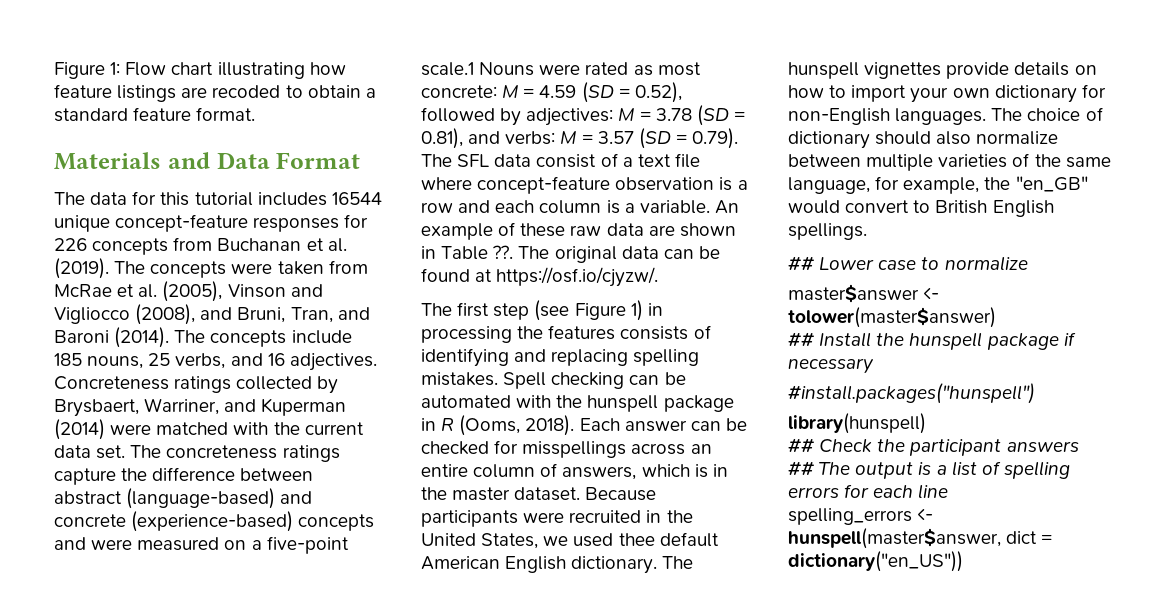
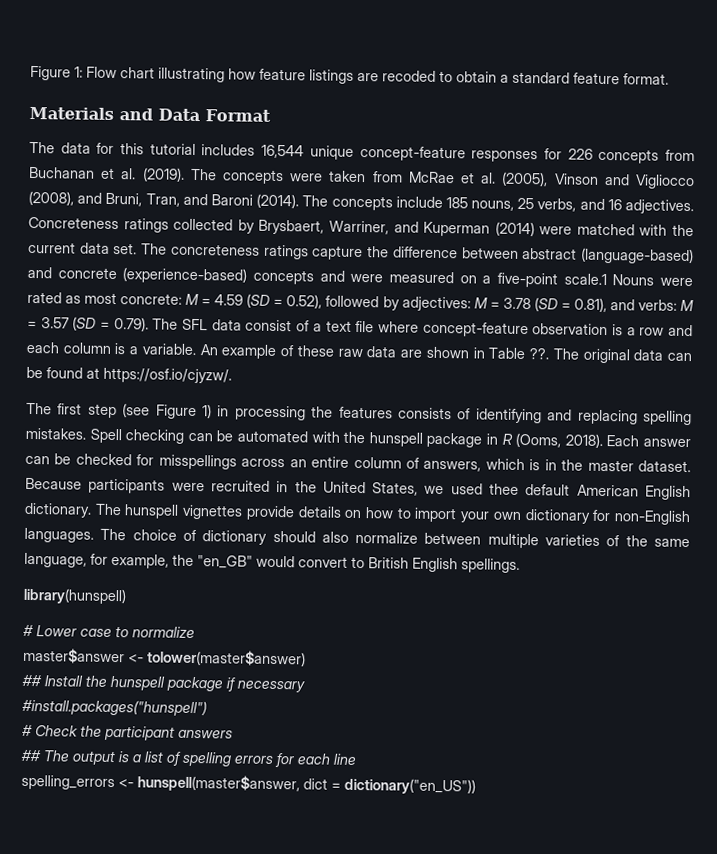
[331,192,382,205] 16544 -> [261,144,305,159] 16,544
[788,256,814,271] ## -> [23,587,127,605] [22,624,34,637] library(hunspell) // #
[788,413,926,434] [788,438,814,453] library(hunspell) // ## -> [21,724,33,737] #

